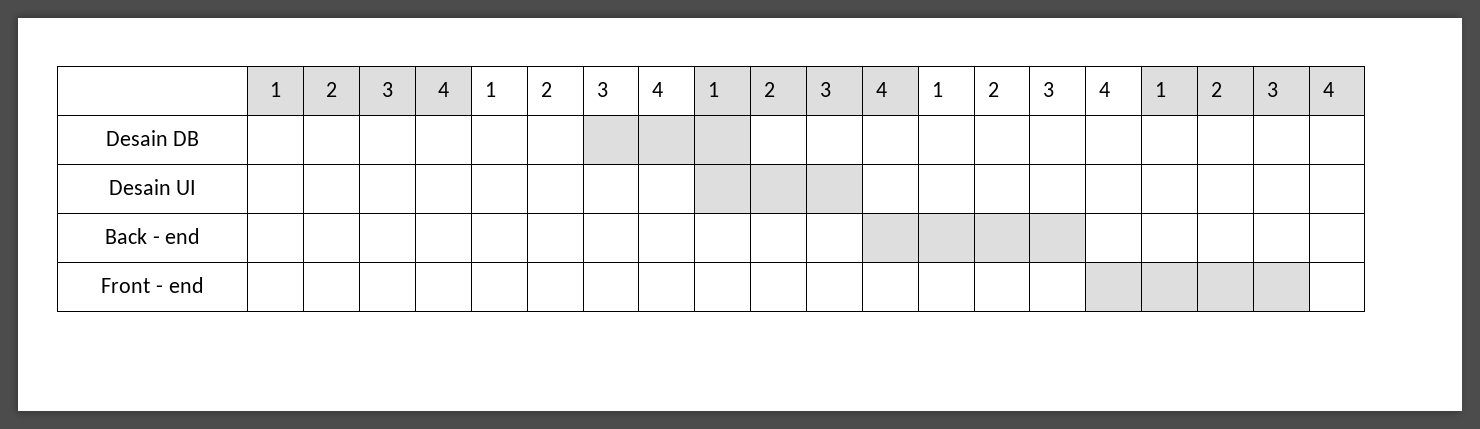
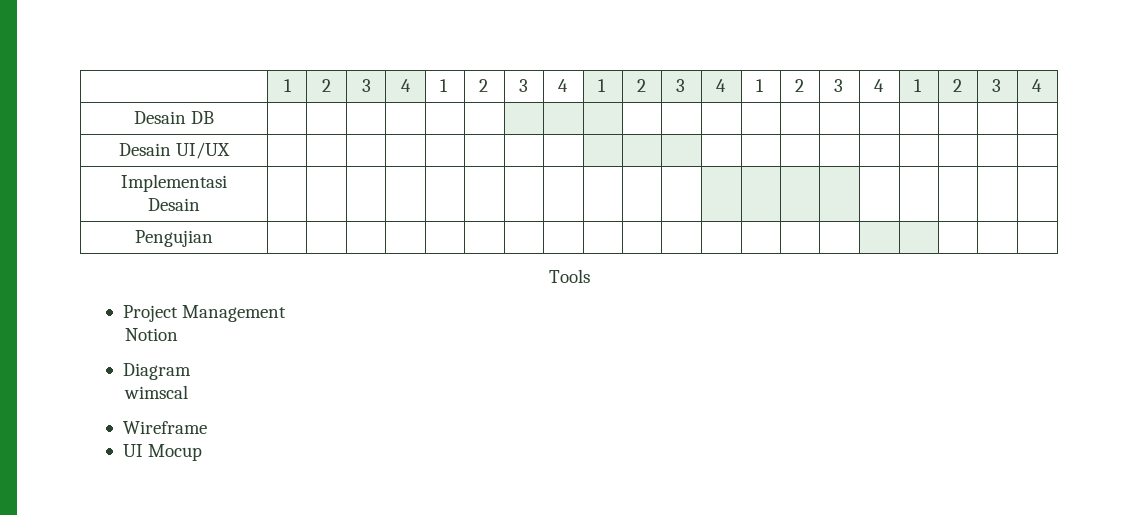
[176,180,197,195] [104,228,201,244] [101,277,204,293] UI | | | | | | | | | | | | | | | | | | | | // Back - end | | | | | | | | | | | | | | | | | | | | // Front - end | | | | | | | | | | | | | | | | | | | | -> [176,142,231,159] [121,174,227,192] [148,198,200,211] [135,230,213,247] [548,269,590,283] [123,305,287,322] [124,328,178,341] [123,363,192,380] [123,385,188,399] [123,421,208,434] [123,444,203,461] UI/UX | | | | | | | | | | | | | | | | | | | | // Implementasi Desain | | | | | | | | | | | | | | | | | | | | // Pengujian | | | | | | | | | | | | | | | | | | | | // Tools // Project Management // Notion // Diagram // wimscal // Wireframe // UI Mocup

